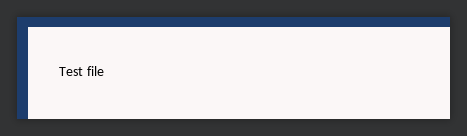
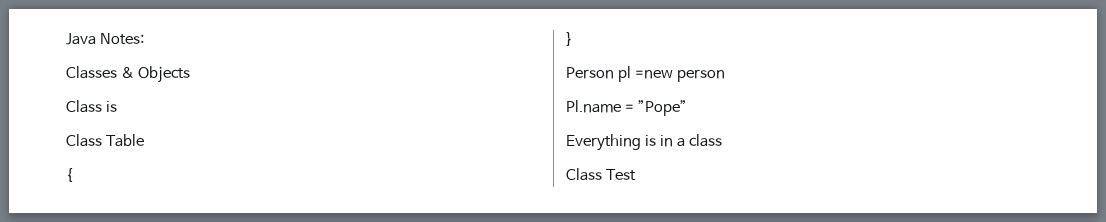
[59,66,104,76] Test file -> [66,33,144,45] [66,66,190,83] [66,100,117,113] [66,134,144,147] [66,168,73,182] [566,32,573,46] [566,66,725,82] [566,100,687,116] [566,134,722,151] [566,168,636,181] Java Notes: // Classes & Objects // Class is // Class Table // { // } // Person pl =new person // Pl.name = ”Pope” // Everything is in a class // Class Test

